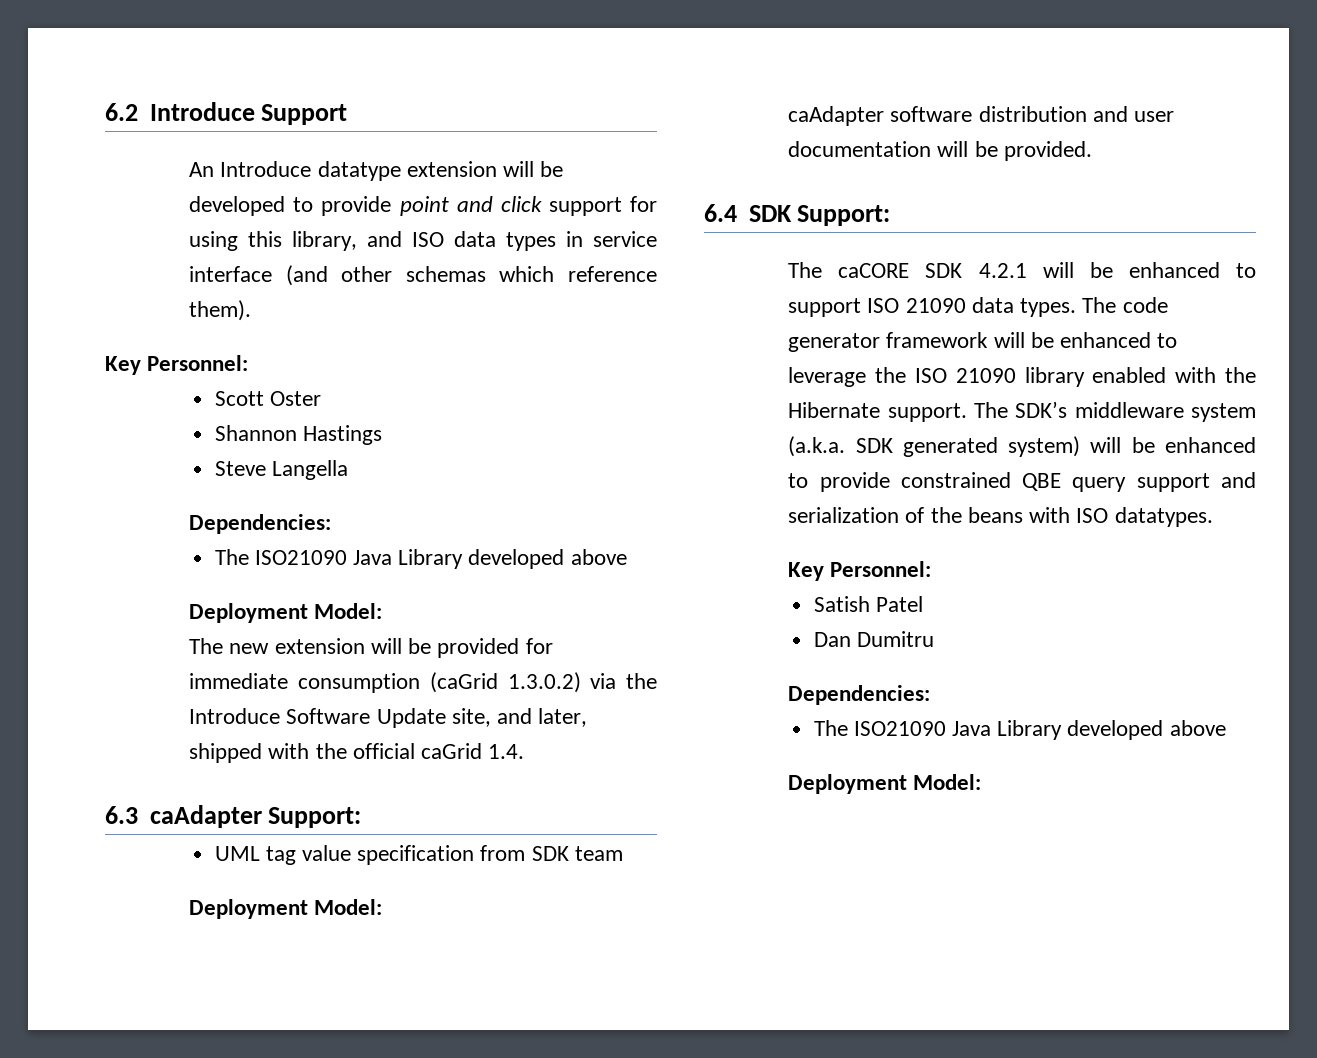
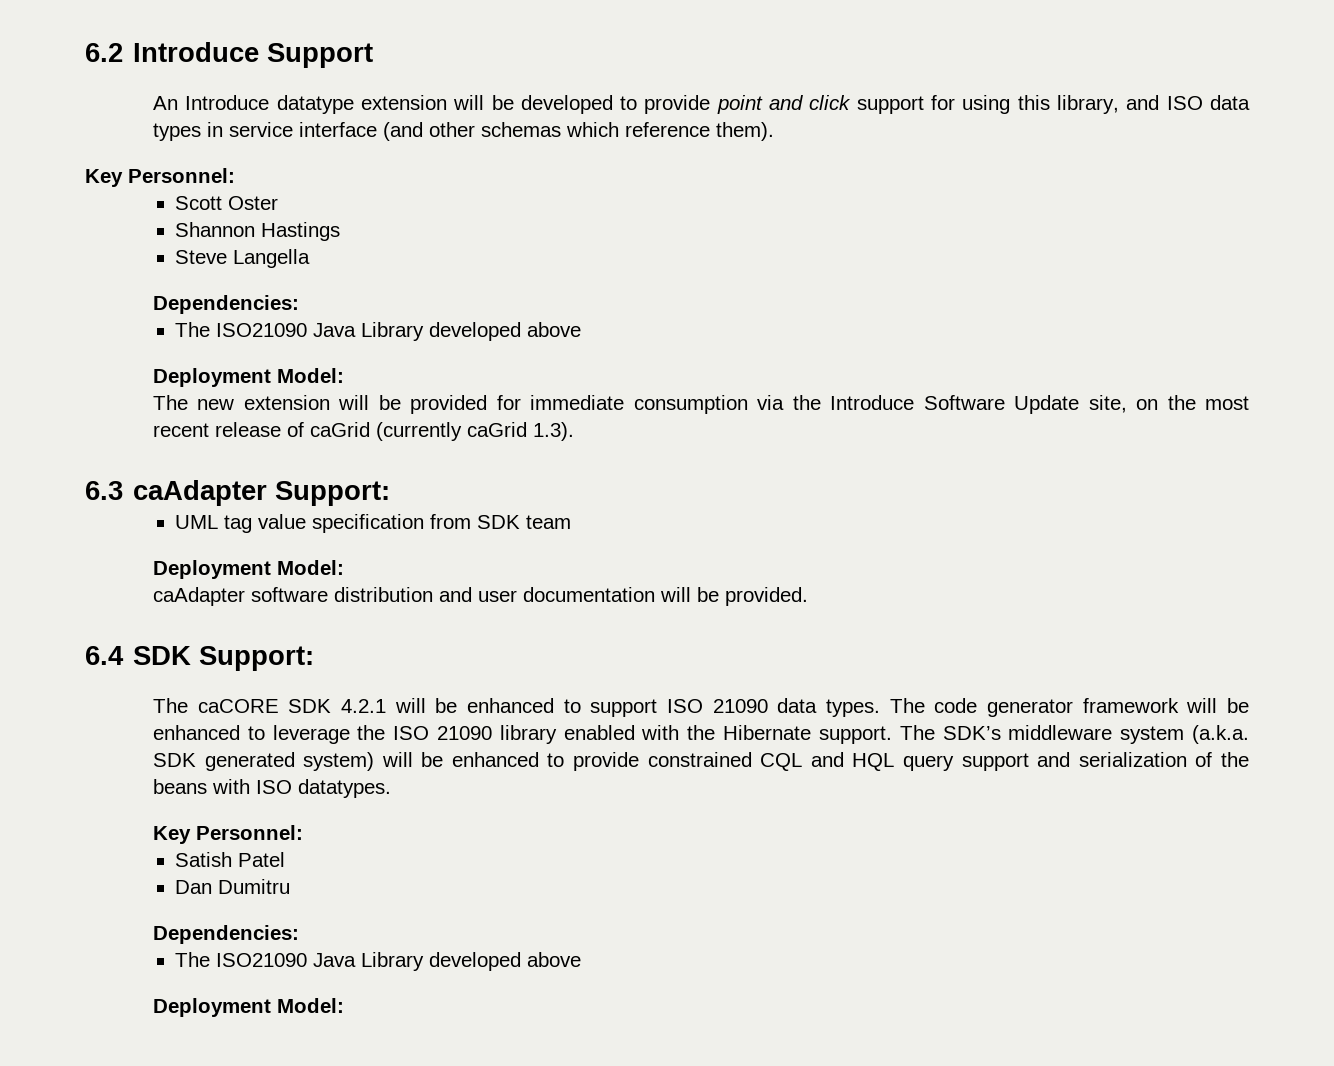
[429,672,581,693] (caGrid 1.3.0.2) -> (748, 404) none
[497,708,588,727] [189,743,525,763] and later, shipped with the official caGrid 1.4. -> [1136,395,1250,410] [152,422,574,441] on the most recent release of caGrid (currently caGrid 1.3).
[1022,473,1062,491] QBE -> [760,752,895,771] CQL and HQL

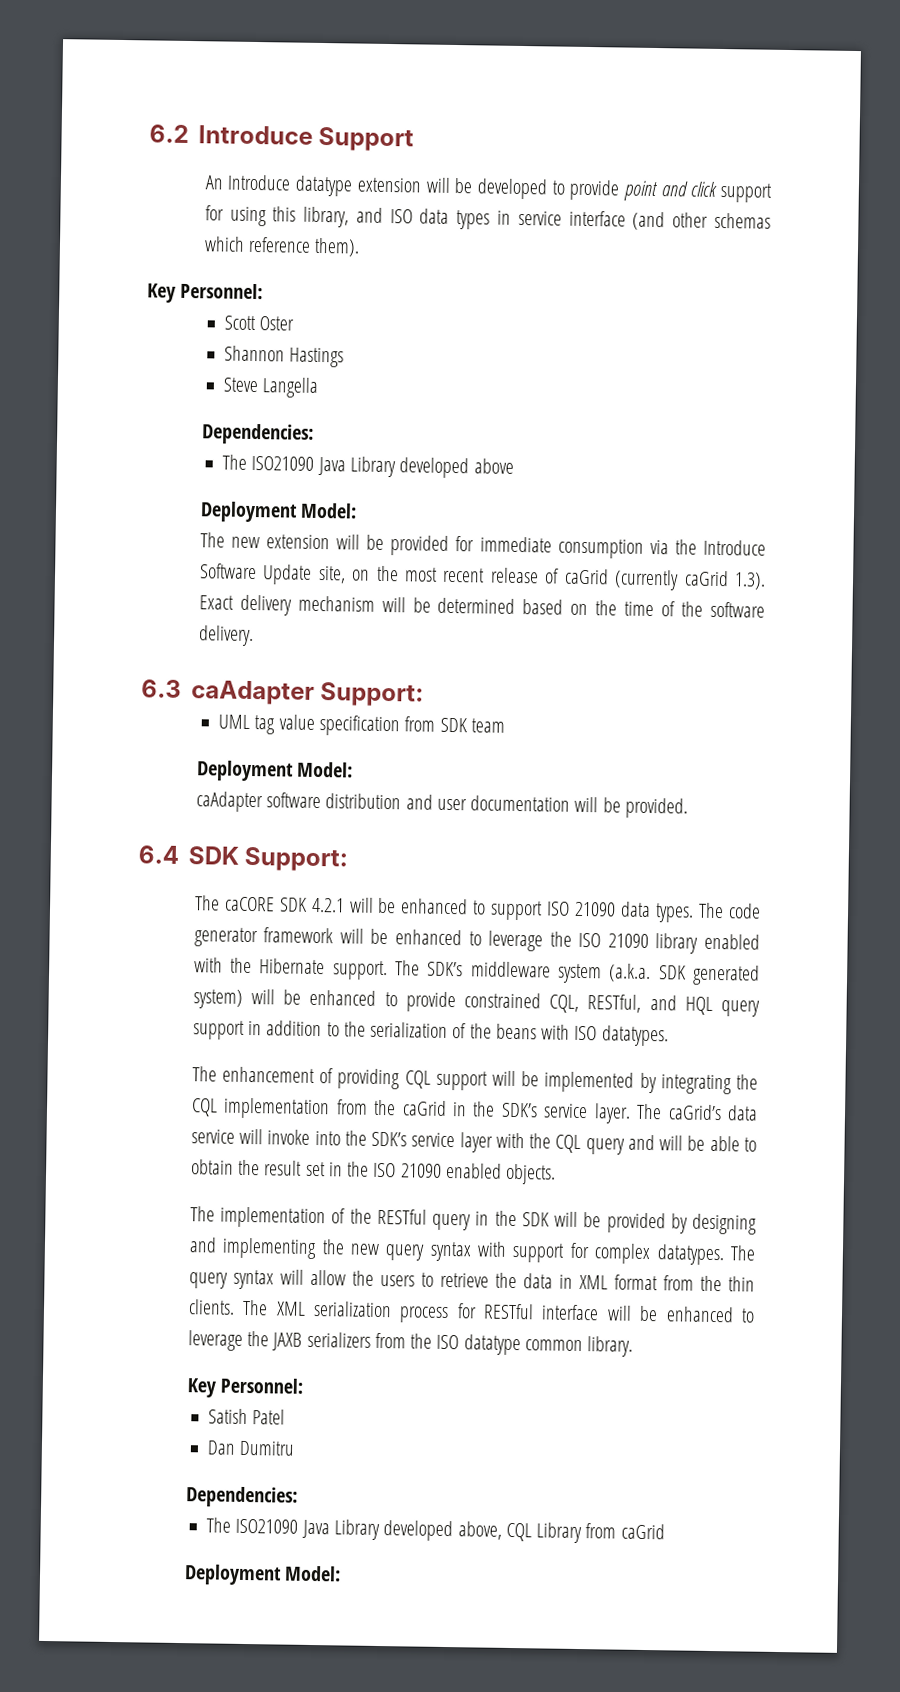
(574, 431) none -> [198,594,765,618] [197,625,254,647] Exact delivery mechanism will be determined based on the time of the software delivery.
[760,753,803,771] CQL -> [549,994,642,1013] CQL, RESTful,
[1037,752,1071,767] and -> [248,1020,366,1037] in addition to the
(391, 788) none -> [191,1066,759,1095] [190,1097,758,1124] [190,1128,758,1155] [190,1159,557,1185] [189,1206,757,1235] [188,1237,756,1266] [188,1269,755,1292] [187,1299,755,1324] [187,1330,634,1357] // The enhancement of providing CQL support will be implemented by integrating the CQL implementation from the caGrid in the SDK’s service layer. The caGrid’s data service will invoke into the SDK’s service layer with the CQL query and will be able to obtain the result set in the ISO 21090 enabled objects. // The implementation of the RESTful query in the SDK will be provided by designing and implementing the new query syntax with support for complex datatypes. The query syntax will allow the users to retrieve the data in XML format from the thin clients. The XML serialization process for RESTful interface will be enhanced to leverage the JAXB serializers from the ISO datatype common library.
[527,952,582,967] above -> [457,1521,665,1544] above, CQL Library from caGrid

